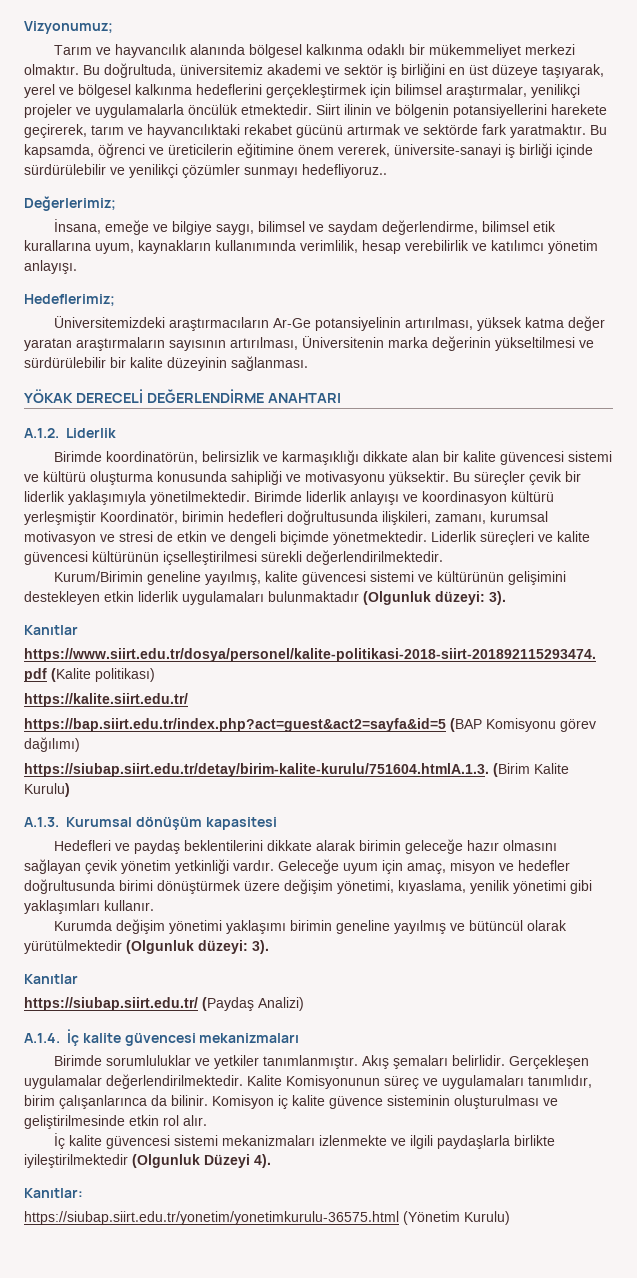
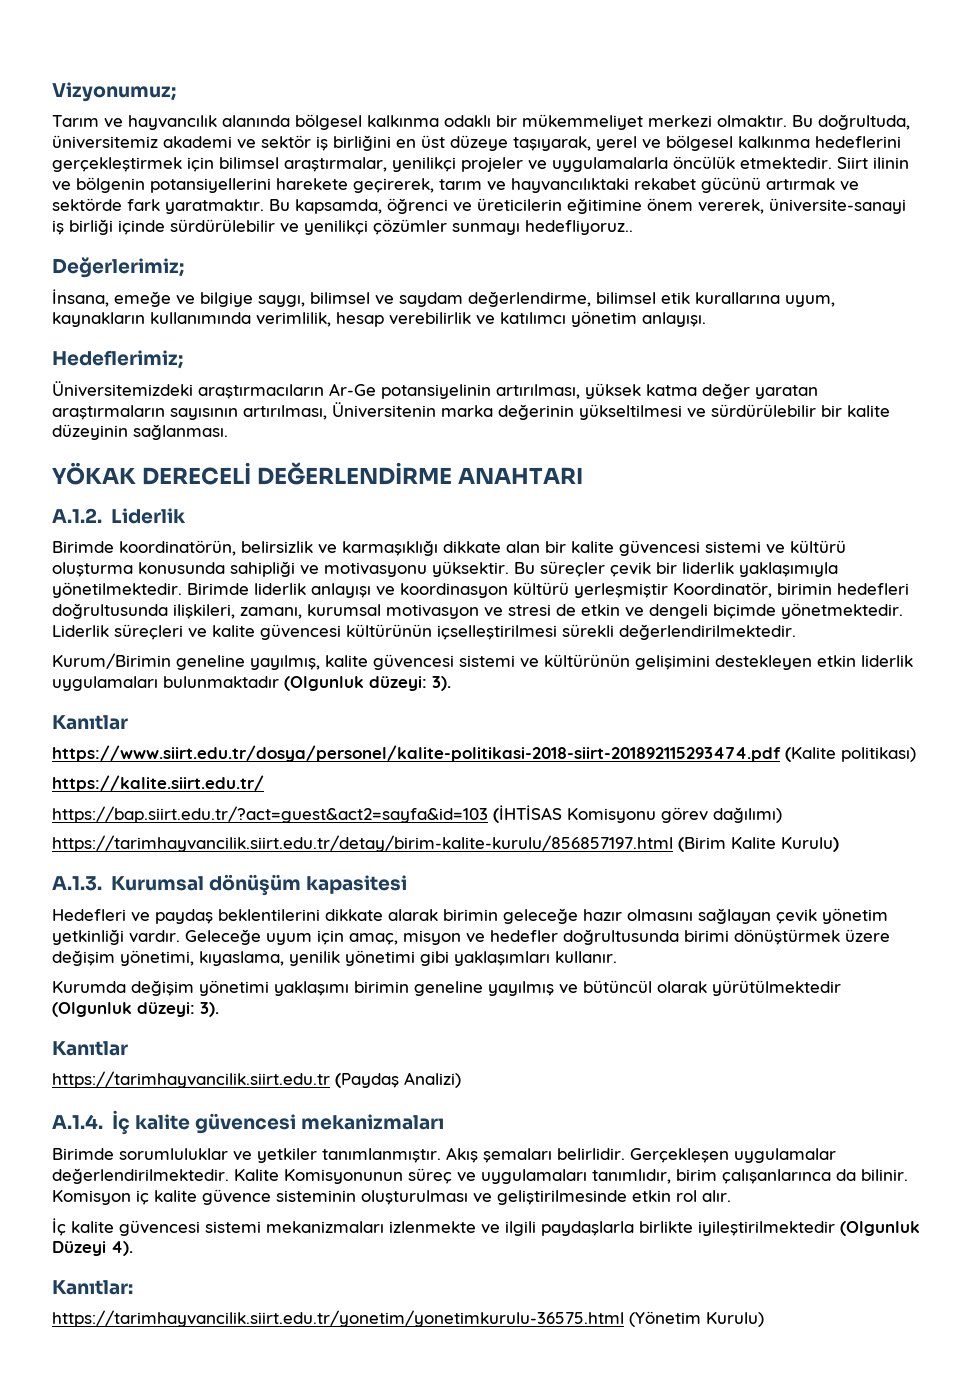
[24,718,482,732] https://bap.siirt.edu.tr/index.php?act=guest&act2=sayfa&id=5 (BAP -> [52,805,562,823] https://bap.siirt.edu.tr/?act=guest&act2=sayfa&id=103 (İHTİSAS
[24,763,489,777] https://siubap.siirt.edu.tr/detay/birim-kalite-kurulu/751604.htmlA.1.3. -> [52,835,673,852] https://tarimhayvancilik.siirt.edu.tr/detay/birim-kalite-kurulu/856857197.html
[24,997,198,1011] https://siubap.siirt.edu.tr/ -> [52,1071,330,1088] https://tarimhayvancilik.siirt.edu.tr
[24,1211,399,1225] https://siubap.siirt.edu.tr/yonetim/yonetimkurulu-36575.html -> [52,1310,624,1327] https://tarimhayvancilik.siirt.edu.tr/yonetim/yonetimkurulu-36575.html

